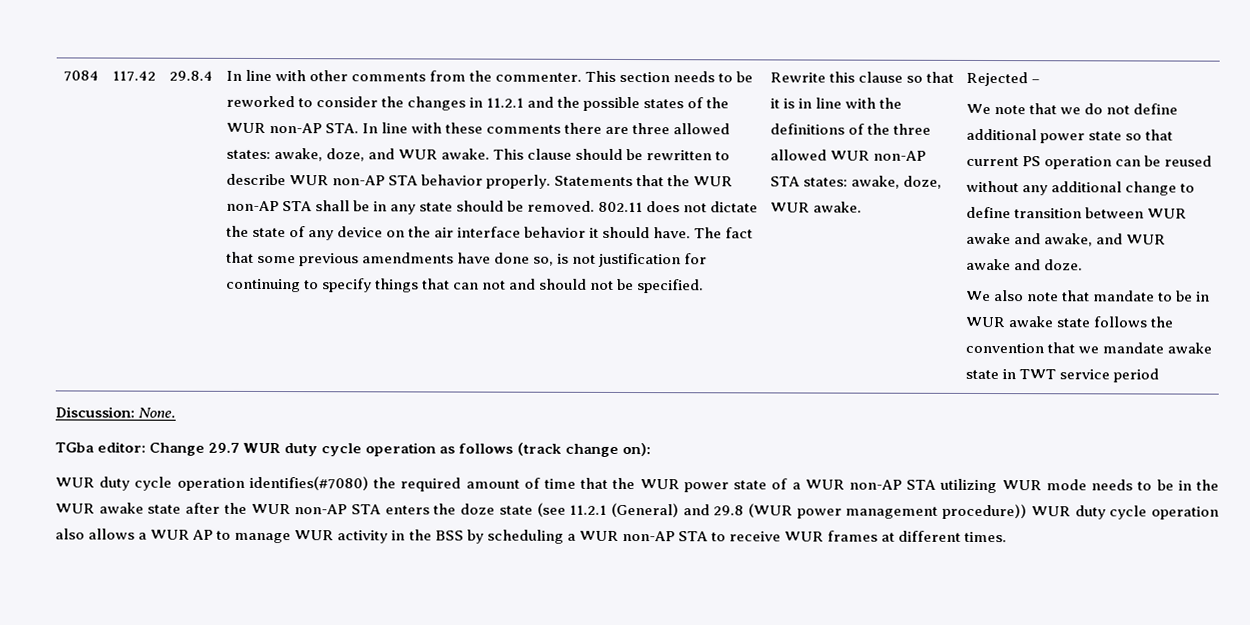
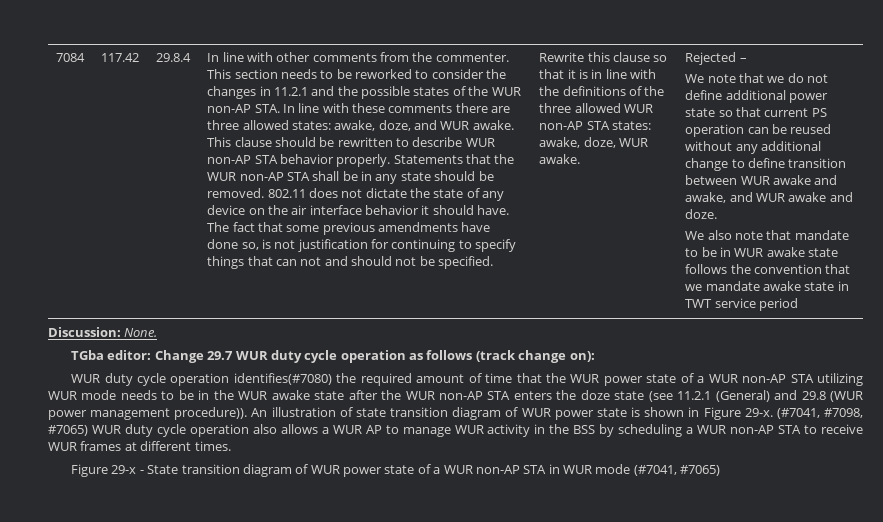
[942,503,1028,520] procedure)) -> [174,407,863,420] [48,425,88,436] procedure)). An illustration of state transition diagram of WUR power state is shown in Figure 29-x. (#7041, #7098, #7065)
(1008, 537) none -> [71,464,721,477] // Figure 29-x - State transition diagram of WUR power state of a WUR non-AP STA in WUR mode (#7041, #7065)

